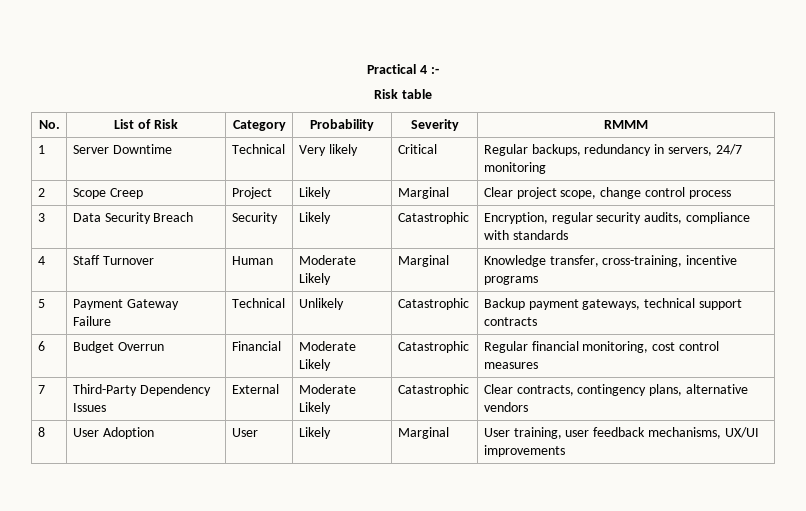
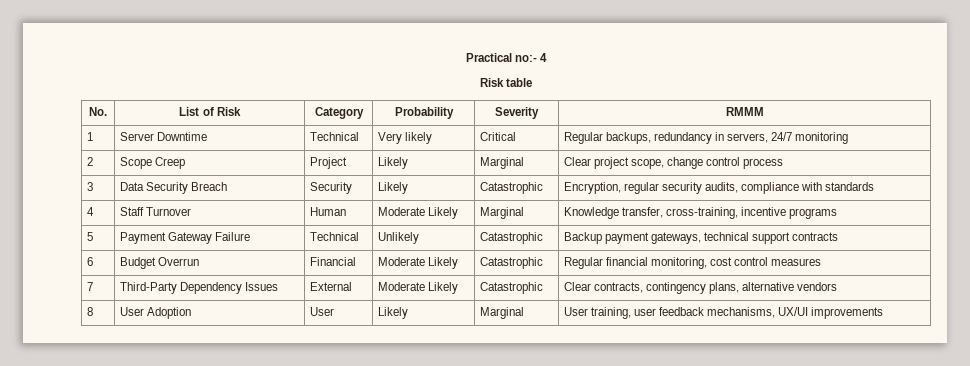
[420,65,439,74] 4 :- -> [515,53,548,62] no:- 4

